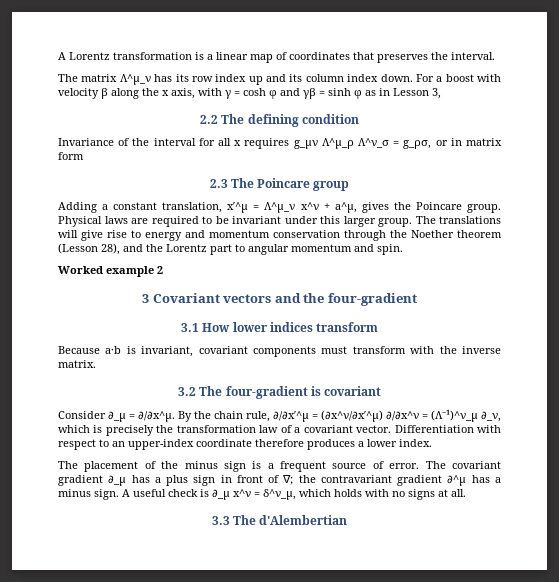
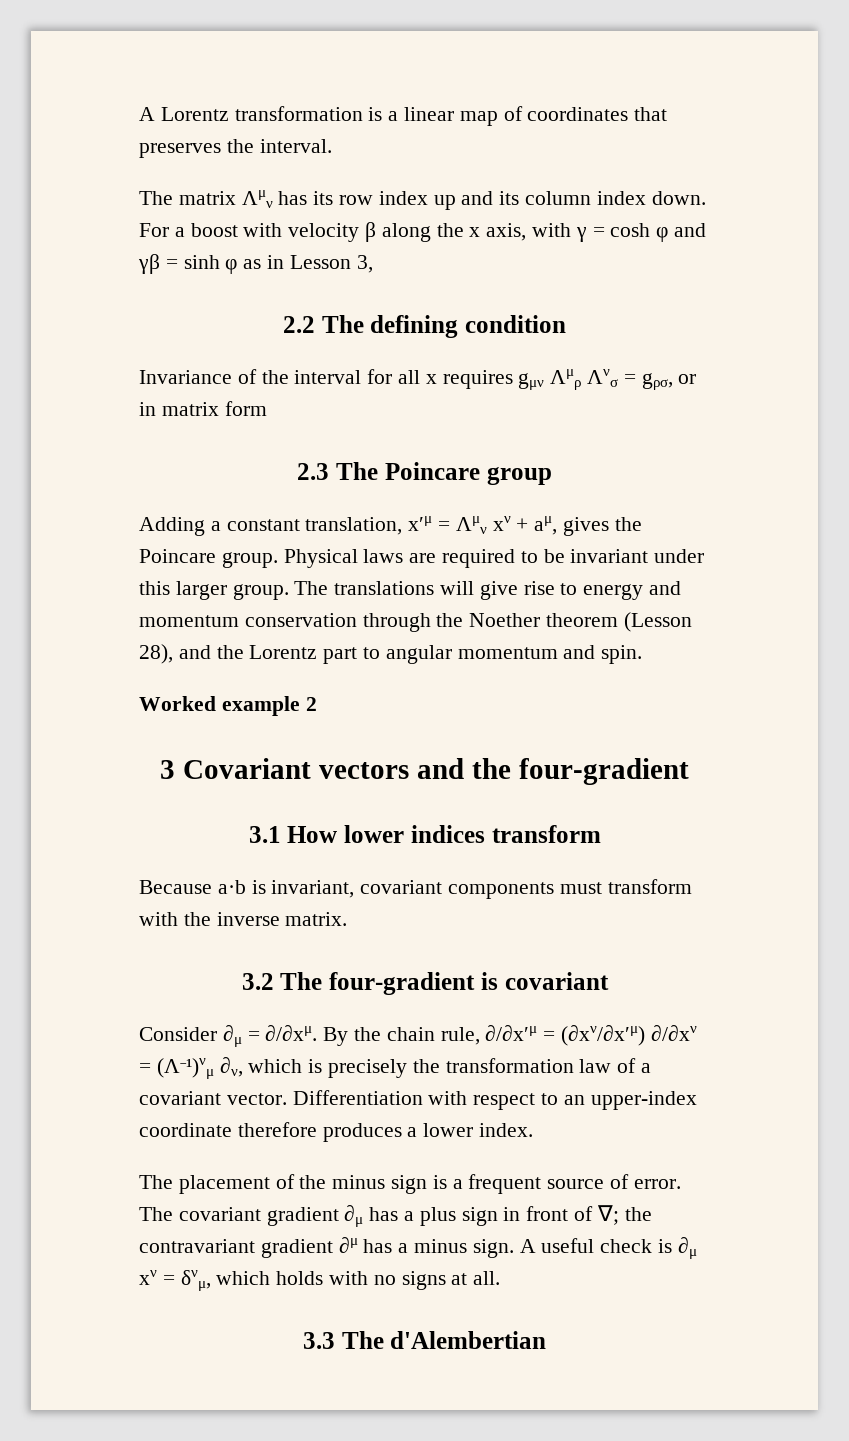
[119,74,151,85] Λ^μ_ν -> [241,190,273,208] Λμν
[293,138,432,149] g_μν Λ^μ_ρ Λ^ν_σ = g_ρσ, -> [518,369,673,390] gμν Λμρ Λνσ = gρσ,
[227,202,357,213] x′^μ = Λ^μ_ν x^ν + a^μ, -> [408,516,558,535] x′μ = Λμν xν + aμ,
[108,411,175,422] ∂_μ = ∂/∂x^μ. -> [222,1025,318,1047] ∂μ = ∂/∂xμ.
[273,409,501,422] ∂/∂x′^μ = (∂x^ν/∂x′^μ) ∂/∂x^ν = (Λ⁻¹)^ν_μ ∂_ν, -> [485,1025,697,1046] [139,1057,243,1079] ∂/∂x′μ = (∂xν/∂x′μ) ∂/∂xν = (Λ⁻¹)νμ ∂ν,
[108,475,127,486] ∂_μ -> [344,1205,364,1227] ∂μ
[447,475,467,486] ∂^μ -> [338,1237,358,1253] ∂μ
[212,489,296,500] ∂_μ x^ν = δ^ν_μ, -> [677,1237,697,1259] [139,1270,211,1291] ∂μ xν = δνμ,

